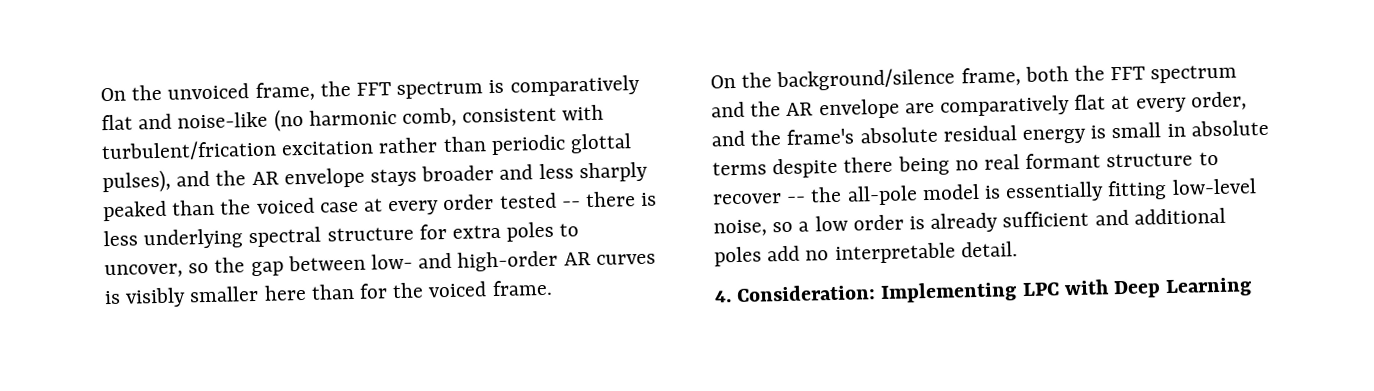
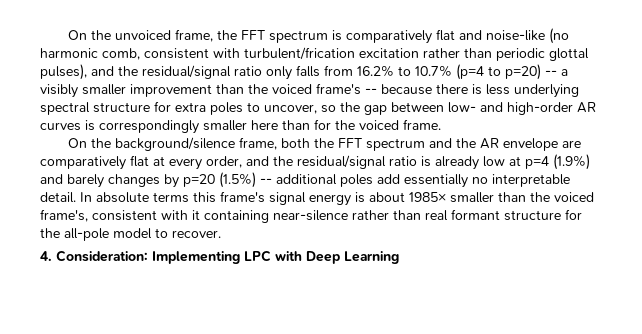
[251,161,648,189] [103,192,581,222] AR envelope stays broader and less sharply peaked than the voiced case at every order tested -- -> [142,64,568,80] [40,83,432,98] residual/signal ratio only falls from 16.2% to 10.7% (p=4 to p=20) -- a visibly smaller improvement than the voiced frame's -- because
[125,287,187,308] visibly -> [99,120,199,134] correspondingly
[786,119,1269,145] [712,151,1219,179] [712,178,1257,206] [713,207,1226,237] [714,241,1018,267] frame's absolute residual energy is small in absolute terms despite there being no real formant structure to recover -- the all-pole model is essentially fitting low-level noise, so a low order is already sufficient and additional poles add no interpretable detail. -> [297,154,590,170] [40,172,570,188] [40,191,594,206] [40,209,582,223] [40,228,221,241] residual/signal ratio is already low at p=4 (1.9%) and barely changes by p=20 (1.5%) -- additional poles add essentially no interpretable detail. In absolute terms this frame's signal energy is about 1985× smaller than the voiced frame's, consistent with it containing near-silence rather than real formant structure for the all-pole model to recover.

